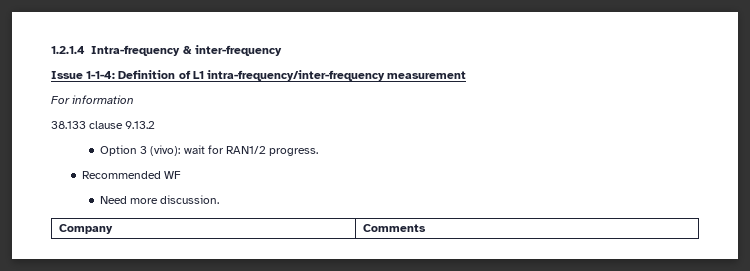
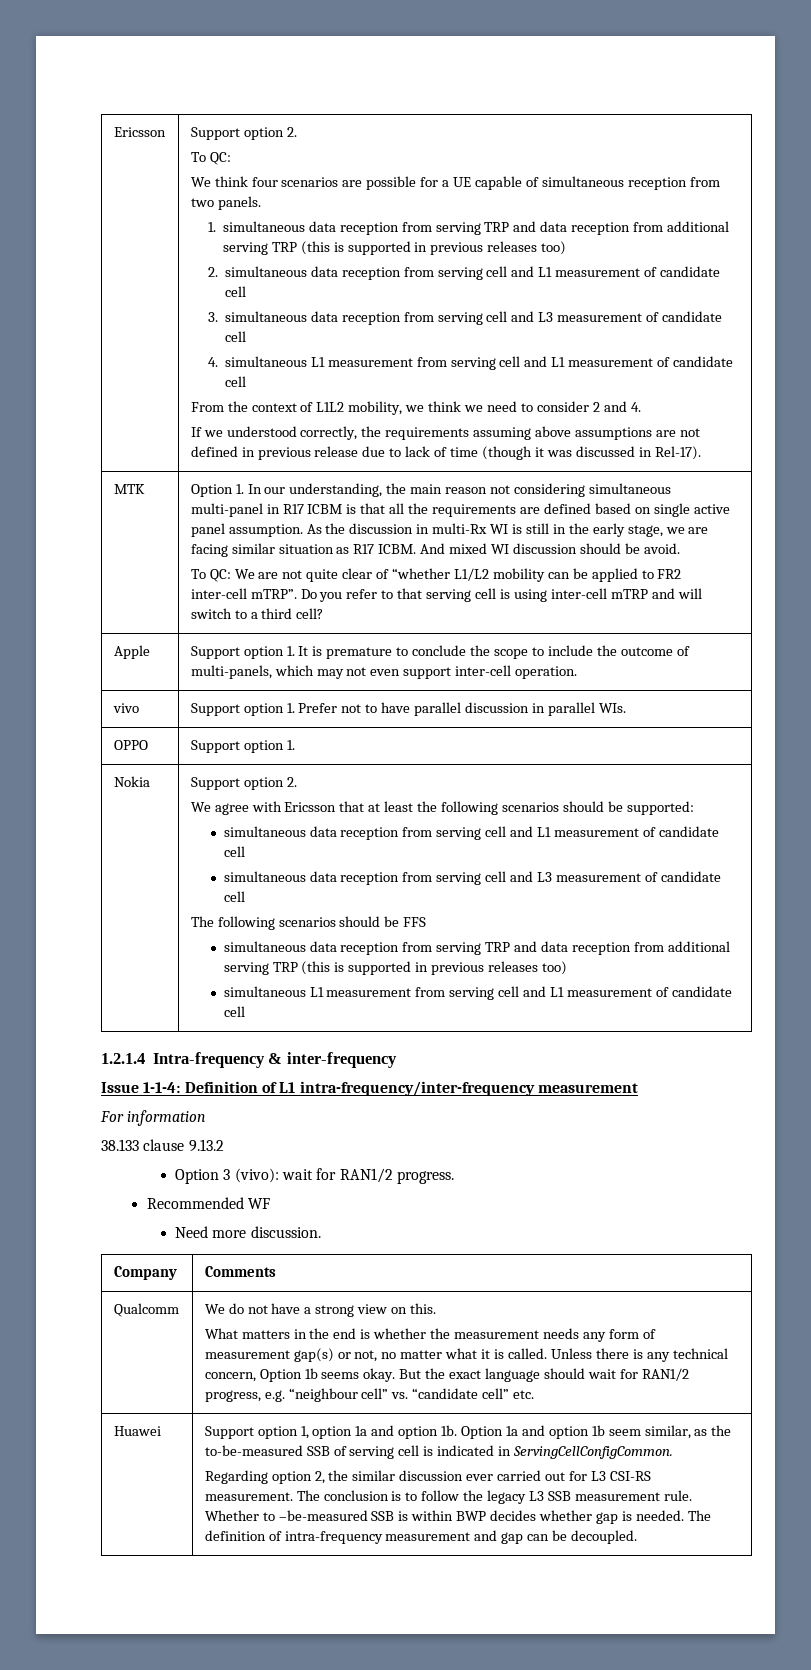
(51, 50) none -> [113,127,166,137] [190,127,297,140] [190,152,231,165] [190,176,720,190] [190,196,261,210] [207,221,730,235] [222,241,567,255] [207,266,721,280] [224,286,246,297] [207,311,723,325] [224,331,246,342] [207,356,734,370] [224,376,246,387] [190,401,641,415] [190,426,700,440] [190,446,701,460] [113,484,145,494] [190,483,671,497] [190,503,730,517] [190,523,709,537] [190,543,680,557] [190,568,682,582] [190,588,702,602] [190,608,324,619] [113,645,150,659] [190,645,690,659] [190,665,578,679] [112,703,139,713] [190,702,626,716] [113,740,148,750] [190,740,295,753] [113,776,150,787] [190,777,297,790] [190,801,694,815] [223,826,719,840] [223,846,245,857] [223,871,721,885] [223,891,245,902] [190,916,427,930] [223,941,730,955] [223,961,567,975] [223,986,732,1000] [223,1006,245,1017] Ericsson | Support option 2. // To QC: // We think four scenarios are possible for a UE capable of simultaneous reception from two panels. // 1. simultaneous data reception from serving TRP and data reception from additional serving TRP (this is supported in previous releases too) // 2. simultaneous data reception from serving cell and L1 measurement of candidate cell // 3. simultaneous data reception from serving cell and L3 measurement of candidate cell // 4. simultaneous L1 measurement from serving cell and L1 measurement of candidate cell // From the context of L1L2 mobility, we think we need to consider 2 and 4. // If we understood correctly, the requirements assuming above assumptions are not defined in previous release due to lack of time (though it was discussed in Rel-17). // MTK | Option 1. In our understanding, the main reason not considering simultaneous multi-panel in R17 ICBM is that all the requirements are defined based on single active panel assumption. As the discussion in multi-Rx WI is still in the early stage, we are facing similar situation as R17 ICBM. And mixed WI discussion should be avoid. // To QC: We are not quite clear of “whether L1/L2 mobility can be applied to FR2 inter-cell mTRP”. Do you refer to that serving cell is using inter-cell mTRP and will switch to a third cell? // Apple | Support option 1. It is premature to conclude the scope to include the outcome of multi-panels, which may not even support inter-cell operation. // vivo | Support option 1. Prefer not to have parallel discussion in parallel WIs. // OPPO | Support option 1. // Nokia | Support option 2. // We agree with Ericsson that at least the following scenarios should be supported: // simultaneous data reception from serving cell and L1 measurement of candidate cell // simultaneous data reception from serving cell and L3 measurement of candidate cell // The following scenarios should be FFS // simultaneous data reception from serving TRP and data reception from additional serving TRP (this is supported in previous releases too) // simultaneous L1 measurement from serving cell and L1 measurement of candidate cell //
(427, 228) none -> [113,1303,179,1317] [204,1303,437,1317] [204,1328,656,1342] [204,1348,728,1362] [204,1368,689,1382] [204,1388,535,1402] [113,1426,161,1436] [204,1425,732,1439] [204,1445,674,1459] [204,1470,651,1484] [204,1490,692,1504] [204,1510,711,1524] [204,1530,638,1544] // Qualcomm | We do not have a strong view on this. // What matters in the end is whether the measurement needs any form of measurement gap(s) or not, no matter what it is called. Unless there is any technical concern, Option 1b seems okay. But the exact language should wait for RAN1/2 progress, e.g. “neighbour cell” vs. “candidate cell” etc. // Huawei | Support option 1, option 1a and option 1b. Option 1a and option 1b seem similar, as the to-be-measured SSB of serving cell is indicated in ServingCellConfigCommon. // Regarding option 2, the similar discussion ever carried out for L3 CSI-RS measurement. The conclusion is to follow the legacy L3 SSB measurement rule. Whether to –be-measured SSB is within BWP decides whether gap is needed. The definition of intra-frequency measurement and gap can be decoupled.

